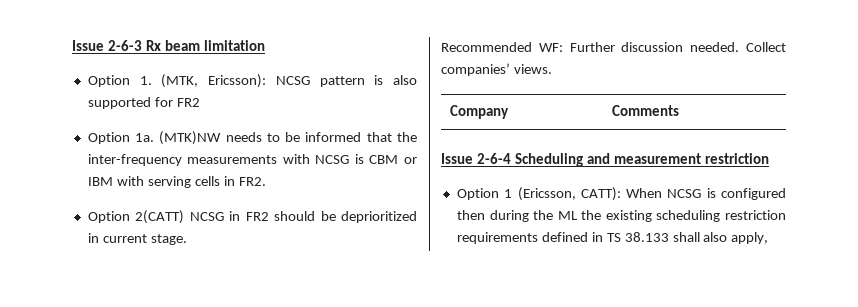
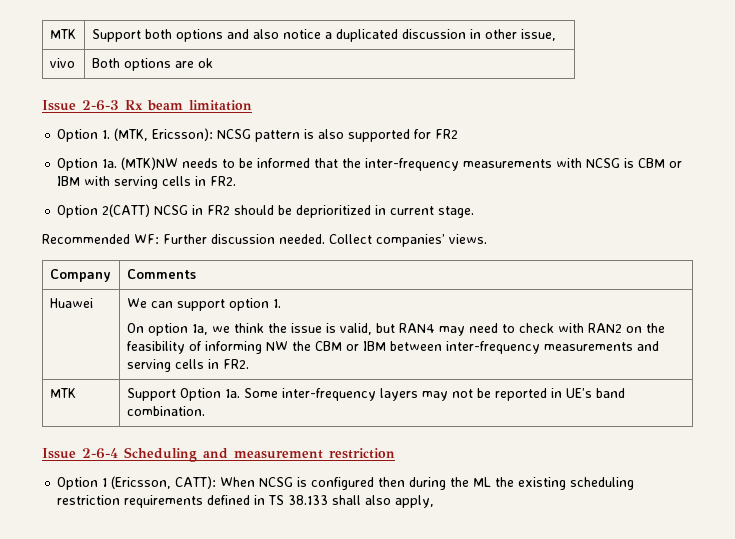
(72, 45) none -> [49,29,76,39] [91,29,556,42] [49,58,75,68] [91,58,213,71] MTK | Support both options and also notice a duplicated discussion in other issue, // vivo | Both options are ok //
(680, 110) none -> [49,298,93,308] [126,298,281,311] [126,323,665,336] [126,341,659,354] [126,359,249,372] [49,388,76,398] [126,388,625,401] [126,406,205,416] // Huawei | We can support option 1. // On option 1a, we think the issue is valid, but RAN4 may need to check with RAN2 on the feasibility of informing NW the CBM or IBM between inter-frequency measurements and serving cells in FR2. // MTK | Support Option 1a. Some inter-frequency layers may not be reported in UE’s band combination.

